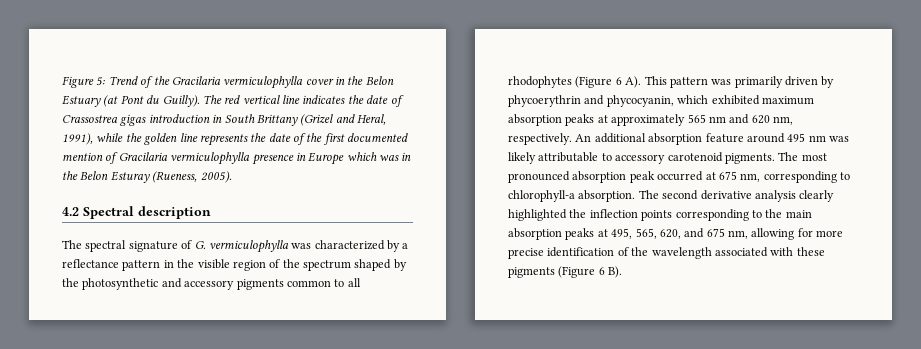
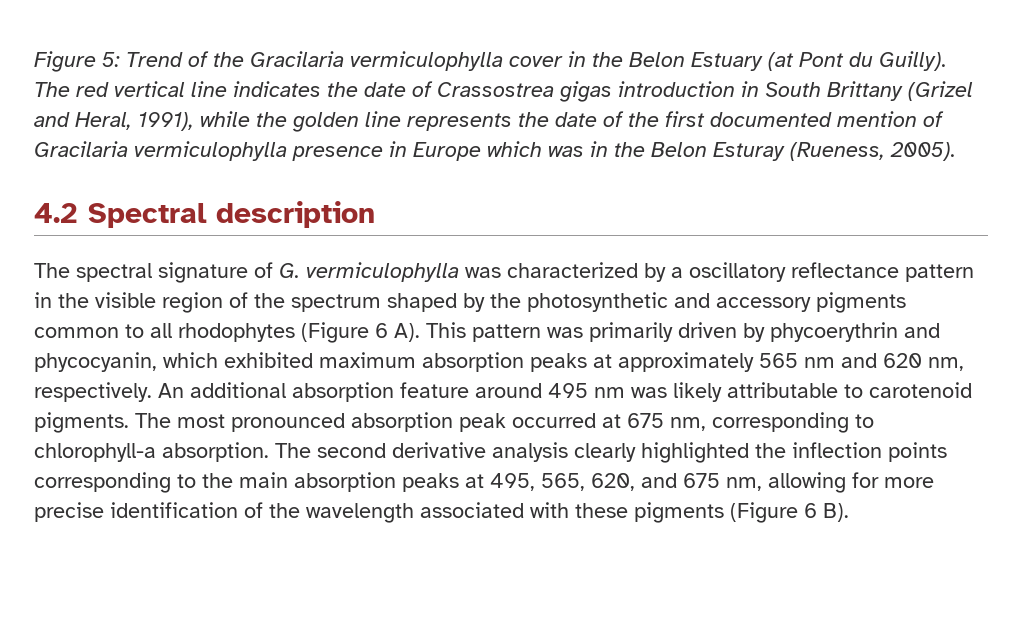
(409, 246) none -> [689,262,786,282] oscillatory
[615,154,666,164] accessory -> (863, 391) none

